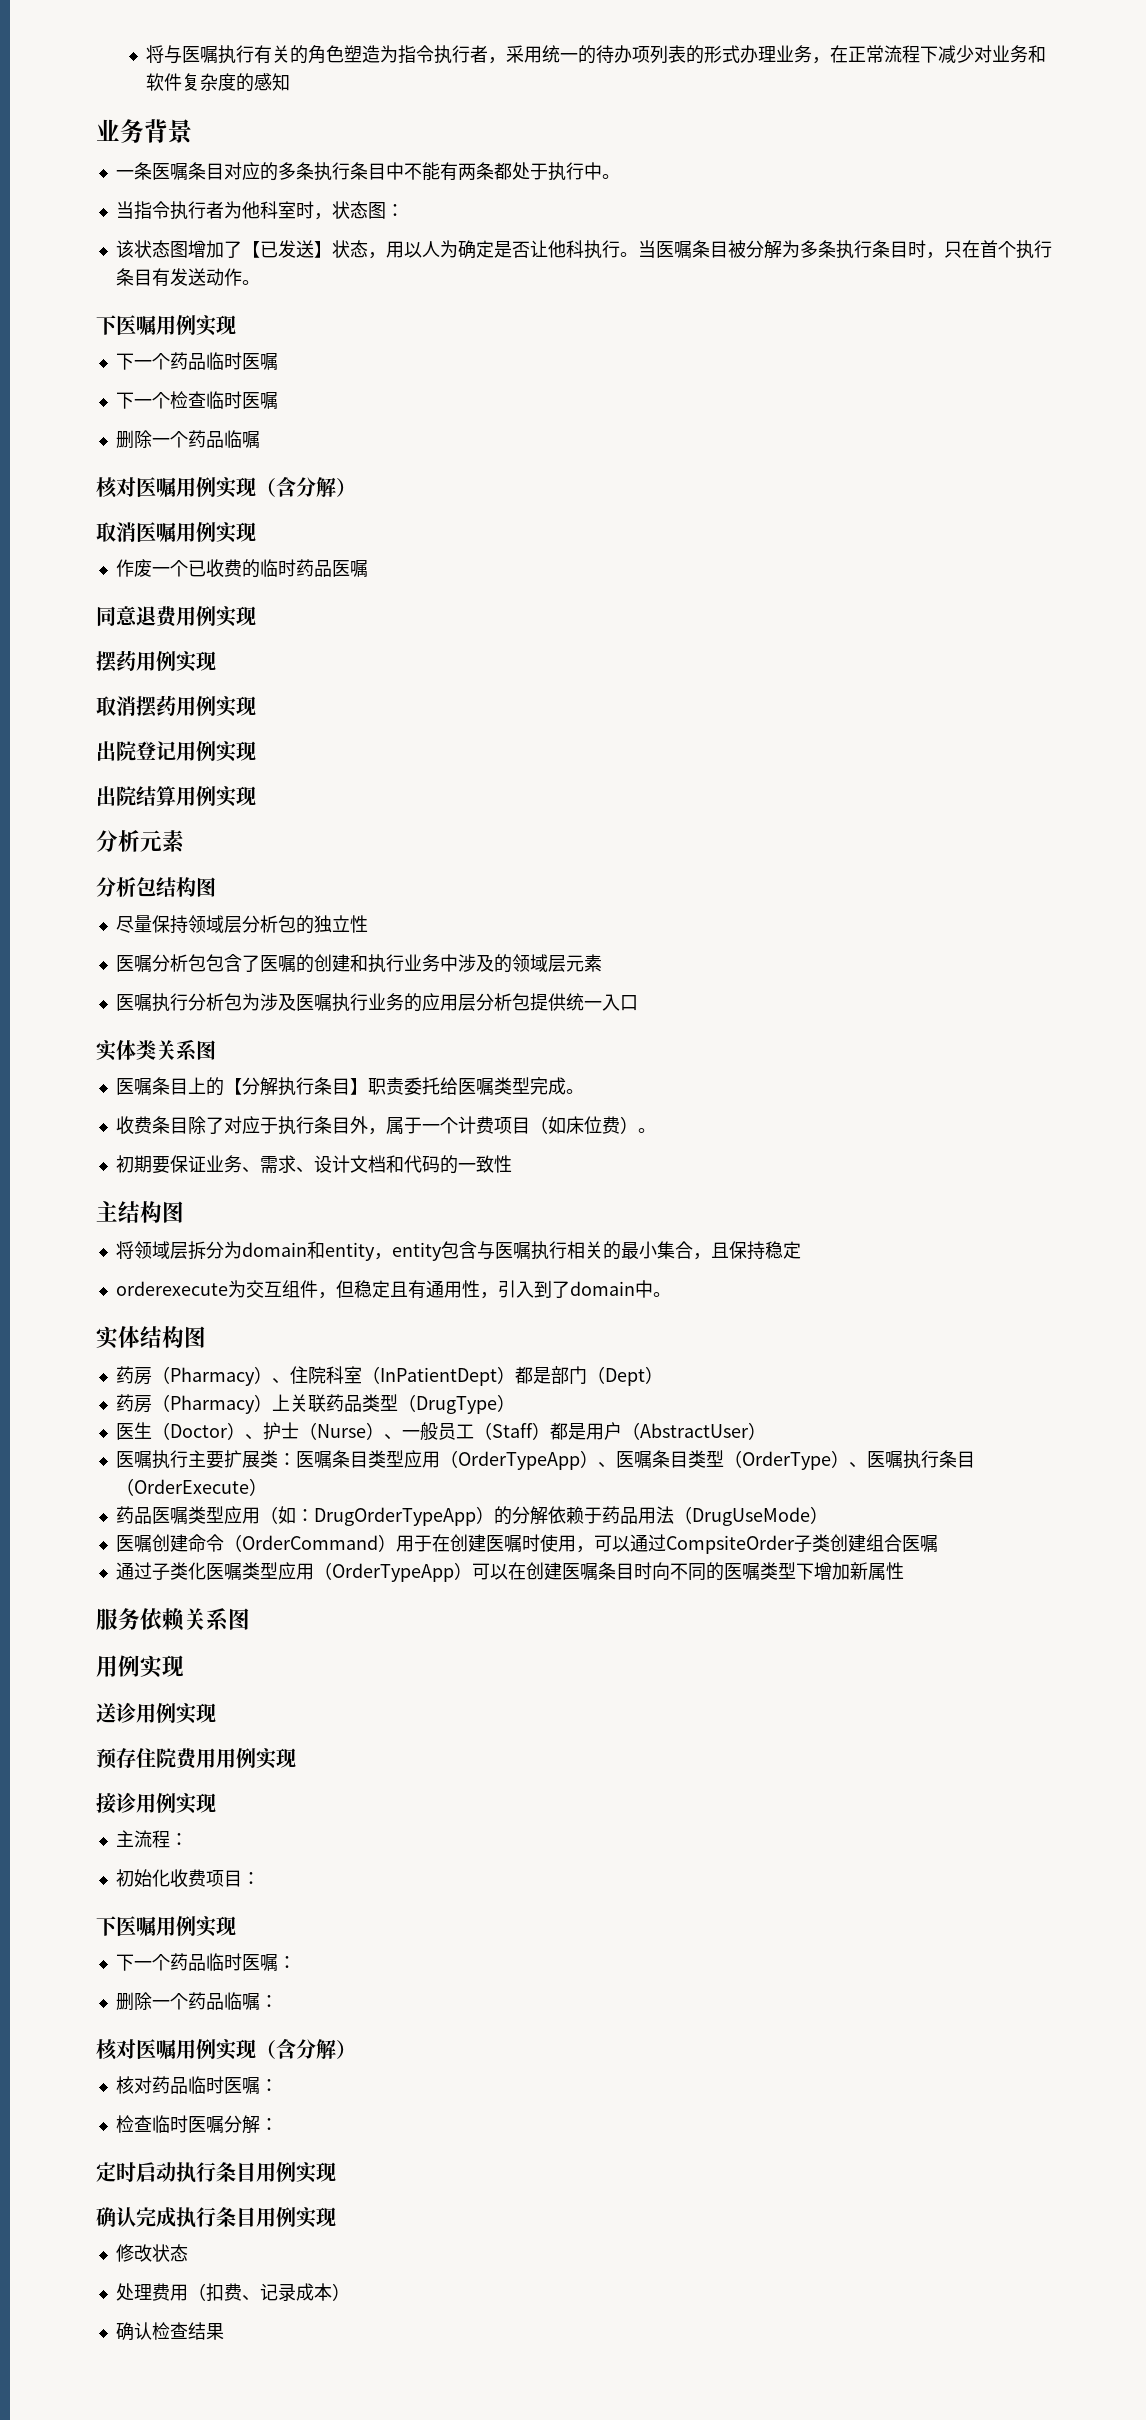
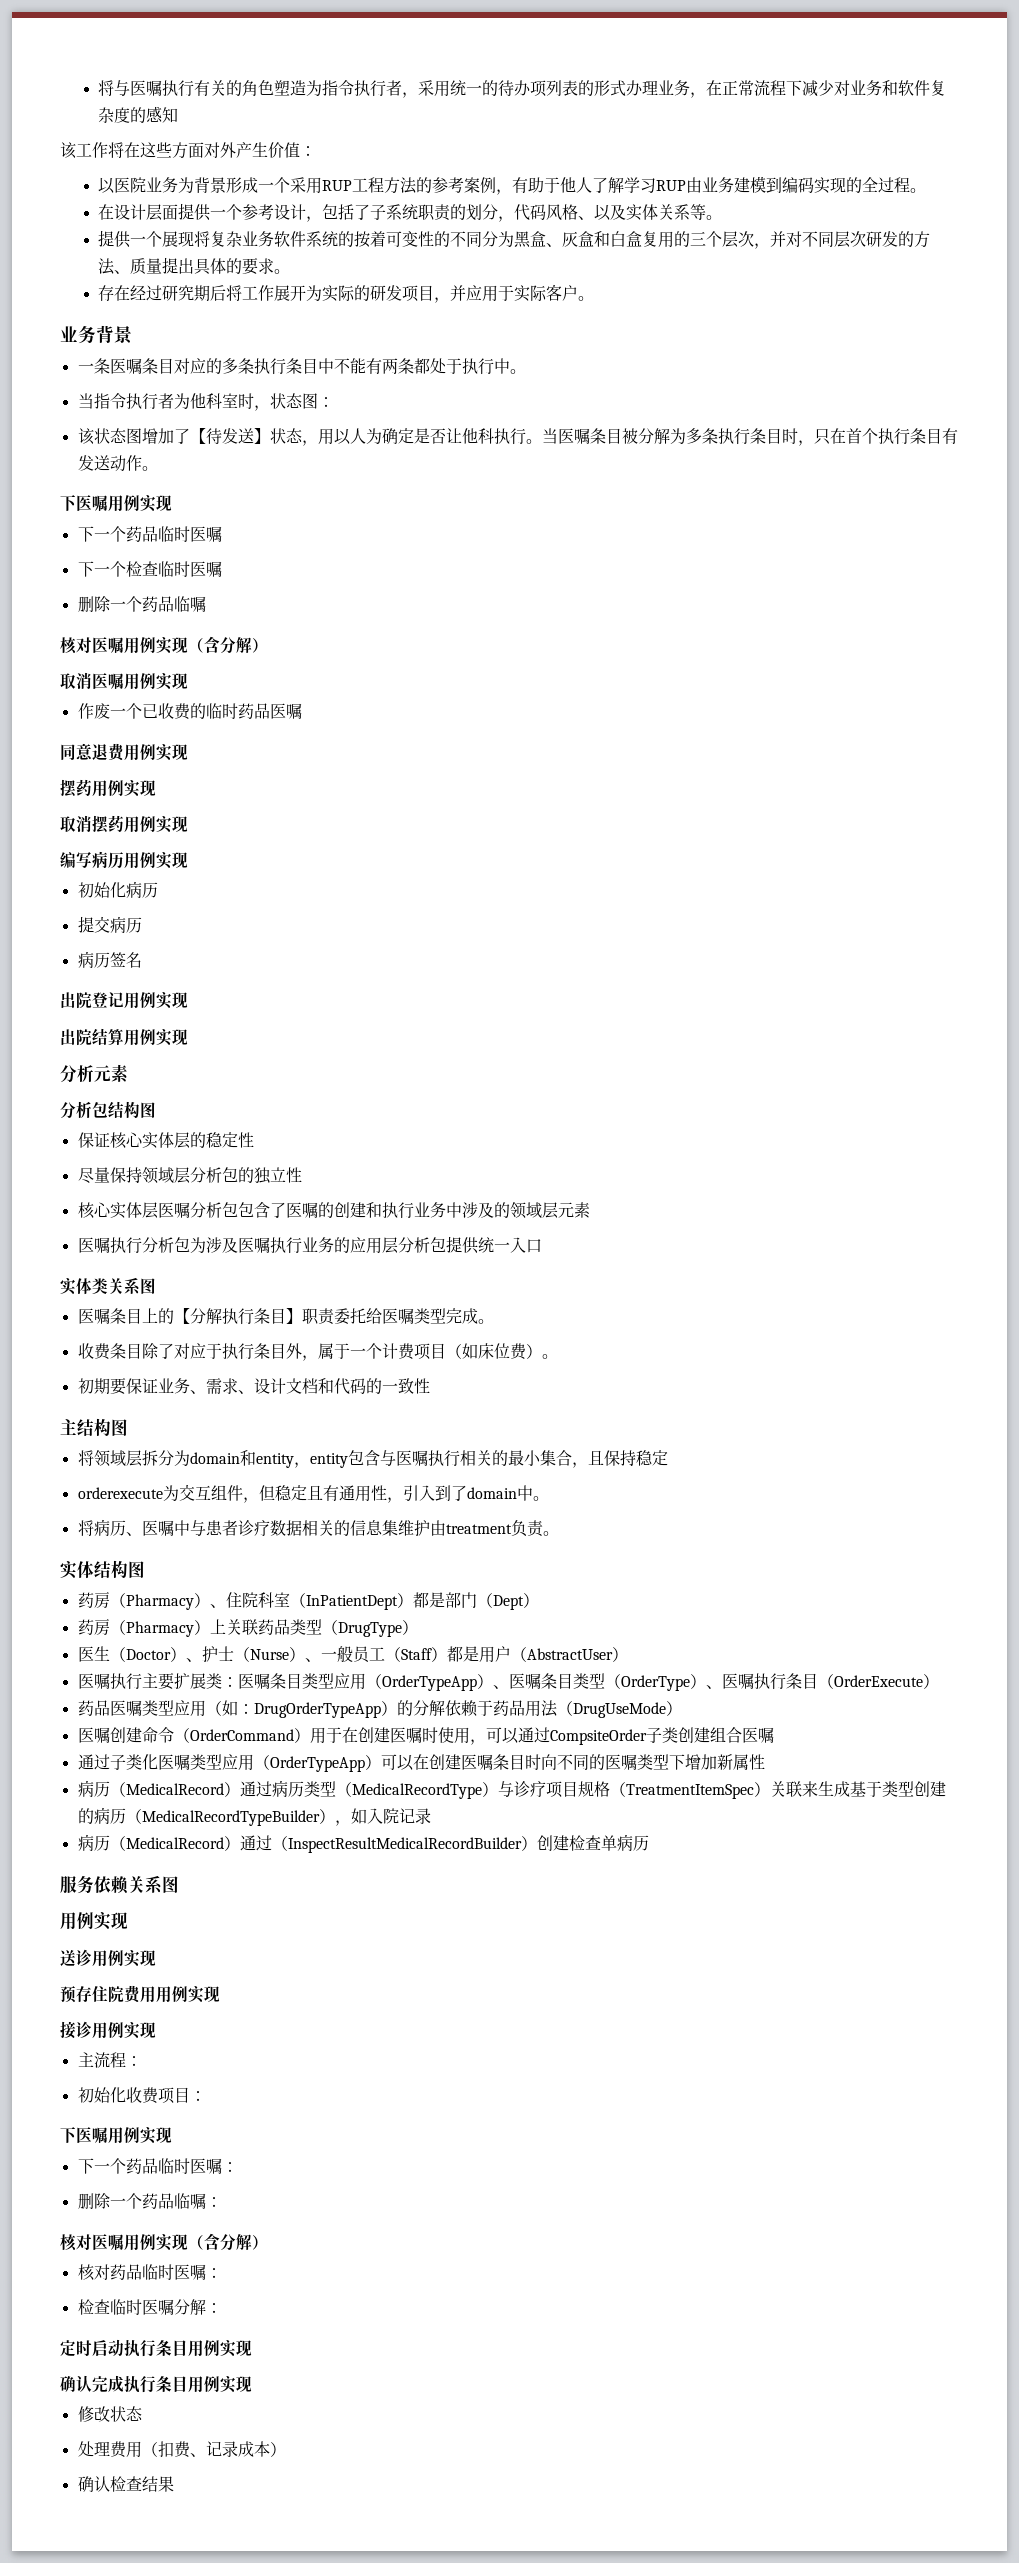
(291, 82) none -> [60,142,316,159] [98,176,927,195] [98,203,723,222] [98,230,931,249] [98,257,291,275] [98,284,595,303] // 该工作将在这些方面对外产生价值： // 以医院业务为背景形成一个采用RUP工程方法的参考案例，有助于他人了解学习RUP由业务建模到编码实现的全过程。 // 在设计层面提供一个参考设计，包括了子系统职责的划分，代码风格、以及实体关系等。 // 提供一个展现将复杂业务软件系统的按着可变性的不同分为黑盒、灰盒和白盒复用的三个层次，并对不同层次研发的方法、质量提出具体的要求。 // 存在经过研究期后将工作展开为实际的研发项目，并应用于实际客户。
[259,241,278,258] 已 -> [205,428,222,444] 待
(256, 706) none -> [60,851,188,869] [77,881,158,899] [77,916,142,934] [77,951,142,969] // 编写病历用例实现 // 初始化病历 // 提交病历 // 病历签名
(216, 887) none -> [77,1132,254,1149] // 保证核心实体层的稳定性
(368, 924) none -> [77,1202,158,1219] 核心实体层
(671, 1294) none -> [77,1519,559,1537] // 将病历、医嘱中与患者诊疗数据相关的信息集维护由treatment负责。
(904, 1571) none -> [77,1780,946,1799] [77,1807,431,1826] [77,1834,649,1853] // 病历（MedicalRecord）通过病历类型（MedicalRecordType）与诊疗项目规格（TreatmentItemSpec）关联来生成基于类型创建的病历（MedicalRecordTypeBuilder），如入院记录 // 病历（MedicalRecord）通过（InspectResultMedicalRecordBuilder）创建检查单病历

